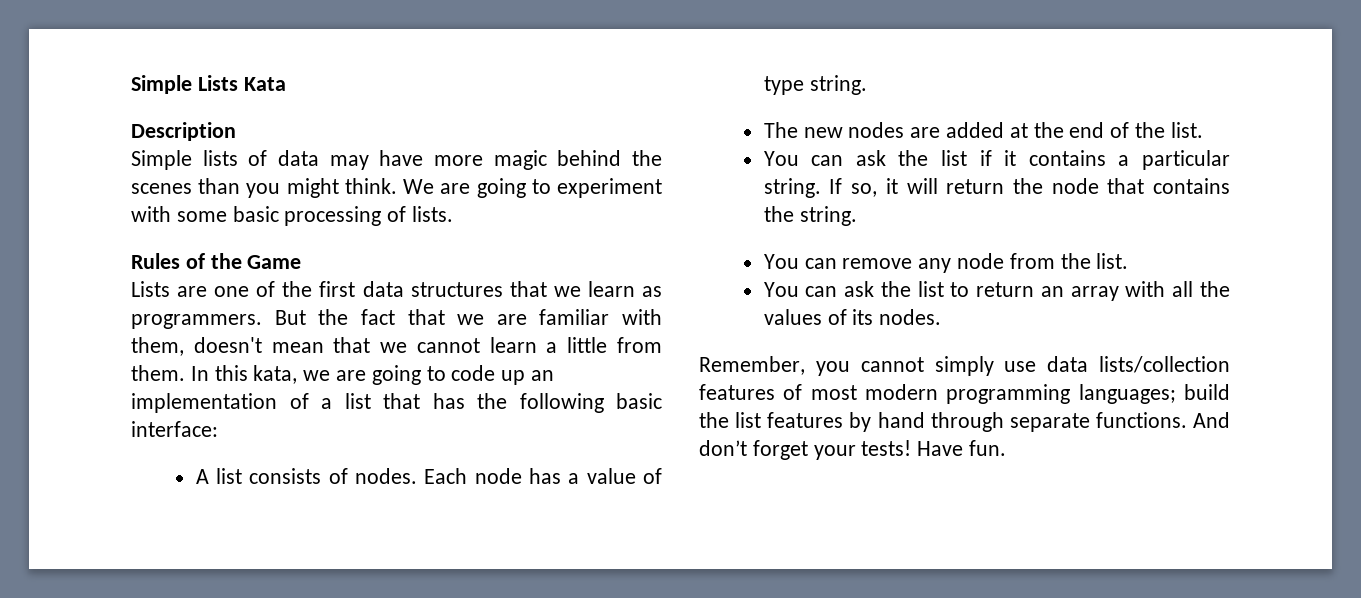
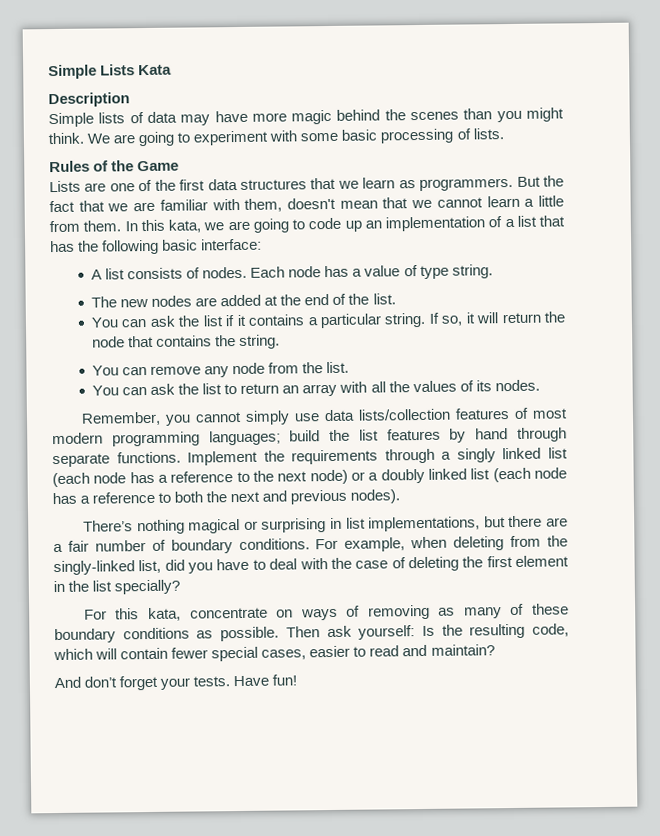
(1187, 420) none -> [187,447,568,466] [52,467,567,488] [52,489,401,505] [82,515,568,535] [53,535,569,554] [53,555,569,576] [53,579,181,595] [83,603,569,622] [54,623,569,644] [53,644,495,662] Implement the requirements through a singly linked list (each node has a reference to the next node) or a doubly linked list (each node has a reference to both the next and previous nodes). // There’s nothing magical or surprising in list implementations, but there are a fair number of boundary conditions. For example, when deleting from the singly-linked list, did you have to deal with the case of deleting the first element in the list specially? // For this kata, concentrate on ways of removing as many of these boundary conditions as possible. Then ask yourself: Is the resulting code, which will contain fewer special cases, easier to read and maintain? //
[861,440,1007,456] tests! Have fun. -> [193,674,298,687] tests. Have fun!

